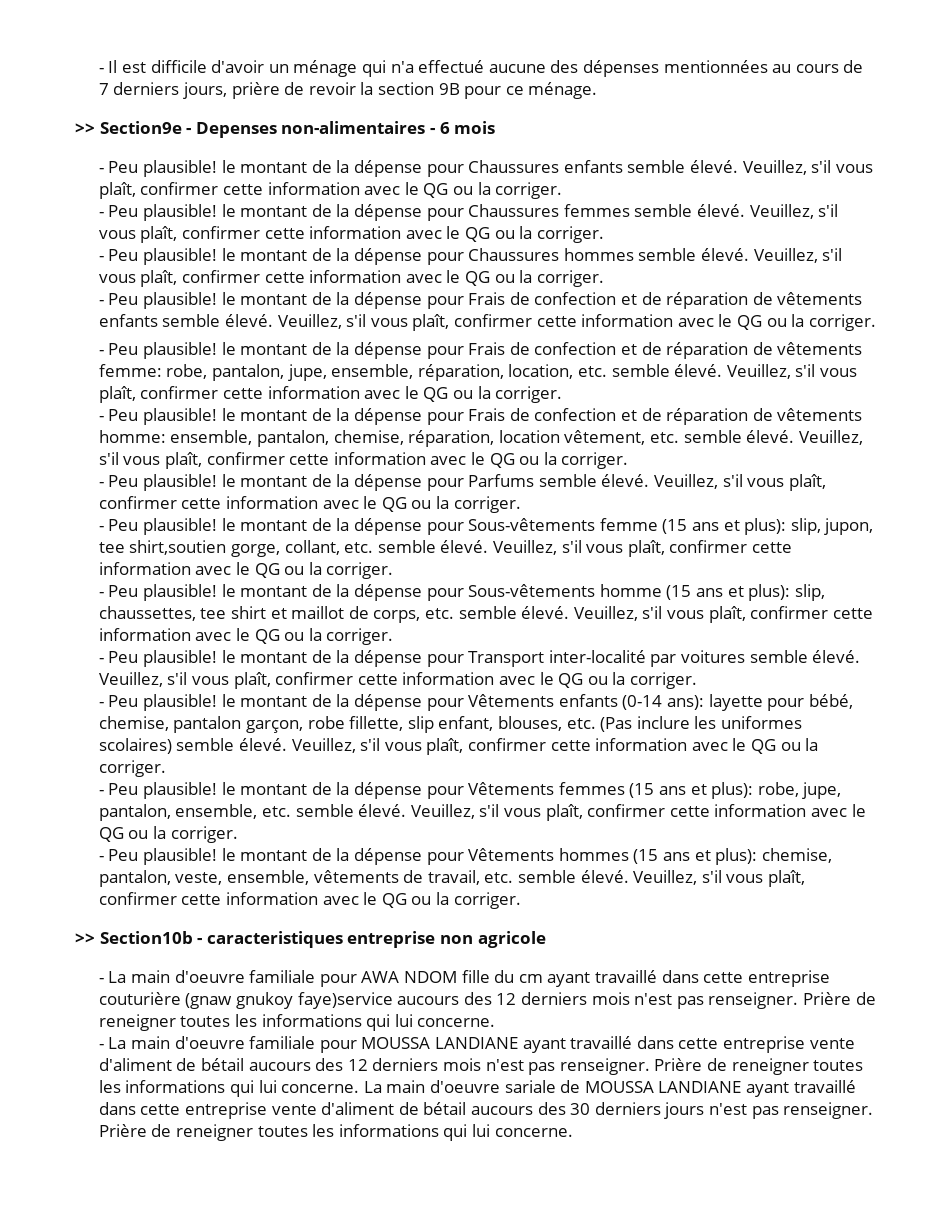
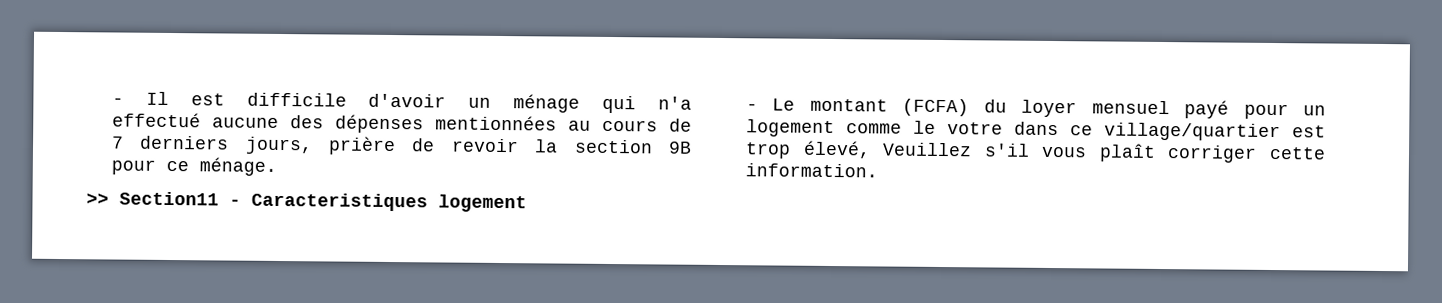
[99,121,496,138] [98,160,873,177] [98,182,563,199] [98,204,839,221] [98,226,604,243] [98,248,843,265] [98,270,604,287] [98,292,863,309] [98,314,876,331] [98,342,863,359] [98,364,857,381] [98,386,563,403] [98,408,863,425] [98,430,863,447] [98,452,629,469] [98,474,826,491] [98,496,521,513] [98,518,874,535] [98,540,792,557] [98,562,394,579] [98,584,825,601] [98,606,873,623] [98,628,394,645] [98,650,861,667] [98,672,697,689] [98,694,853,711] [98,716,802,733] [98,738,819,755] [98,760,166,777] [98,782,842,799] [98,804,866,821] [98,826,238,843] [98,848,832,865] [98,870,805,887] [98,892,521,909] [75,931,546,948] [98,970,830,987] [98,992,876,1009] [98,1014,496,1031] [98,1036,855,1053] [98,1058,864,1075] [98,1080,856,1097] [98,1102,874,1119] [98,1124,573,1141] Section9e - Depenses non-alimentaires - 6 mois // - Peu plausible! le montant de la dépense pour Chaussures enfants semble élevé. Veuillez, s'il vous plaît, confirmer cette information avec le QG ou la corriger. // - Peu plausible! le montant de la dépense pour Chaussures femmes semble élevé. Veuillez, s'il vous plaît, confirmer cette information avec le QG ou la corriger. // - Peu plausible! le montant de la dépense pour Chaussures hommes semble élevé. Veuillez, s'il vous plaît, confirmer cette information avec le QG ou la corriger. // - Peu plausible! le montant de la dépense pour Frais de confection et de réparation de vêtements enfants semble élevé. Veuillez, s'il vous plaît, confirmer cette information avec le QG ou la corriger. // - Peu plausible! le montant de la dépense pour Frais de confection et de réparation de vêtements femme: robe, pantalon, jupe, ensemble, réparation, location, etc. semble élevé. Veuillez, s'il vous plaît, confirmer cette information avec le QG ou la corriger. // - Peu plausible! le montant de la dépense pour Frais de confection et de réparation de vêtements homme: ensemble, pantalon, chemise, réparation, location vêtement, etc. semble élevé. Veuillez, s'il vous plaît, confirmer cette information avec le QG ou la corriger. // - Peu plausible! le montant de la dépense pour Parfums semble élevé. Veuillez, s'il vous plaît, confirmer cette information avec le QG ou la corriger. // - Peu plausible! le montant de la dépense pour Sous-vêtements femme (15 ans et plus): slip, jupon, tee shirt,soutien gorge, collant, etc. semble élevé. Veuillez, s'il vous plaît, confirmer cette information avec le QG ou la corriger. // - Peu plausible! le montant de la dépense pour Sous-vêtements homme (15 ans et plus): slip, chaussettes, tee shirt et maillot de corps, etc. semble élevé. Veuillez, s'il vous plaît, confirmer cette information avec le QG ou la corriger. // - Peu plausible! le montant de la dépense pour Transport inter-localité par voitures semble élevé. Veuillez, s'il vous plaît, confirmer cette information avec le QG ou la corriger. // - Peu plausible! le montant de la dépense pour Vêtements enfants (0-14 ans): layette pour bébé, chemise, pantalon garçon, robe fillette, slip enfant, blouses, etc. (Pas inclure les uniformes scolaires) semble élevé. Veuillez, s'il vous plaît, confirmer cette information avec le QG ou la corriger. // - Peu plausible! le montant de la dépense pour Vêtements femmes (15 ans et plus): robe, jupe, pantalon, ensemble, etc. semble élevé. Veuillez, s'il vous plaît, confirmer cette information avec le QG ou la corriger. // - Peu plausible! le montant de la dépense pour Vêtements hommes (15 ans et plus): chemise, pantalon, veste, ensemble, vêtements de travail, etc. semble élevé. Veuillez, s'il vous plaît, confirmer cette information avec le QG ou la corriger. // >> Section10b - caracteristiques entreprise non agricole // - La main d'oeuvre familiale pour AWA NDOM fille du cm ayant travaillé dans cette entreprise couturière (gnaw gnukoy faye)service aucours des 12 derniers mois n'est pas renseigner. Prière de reneigner toutes les informations qui lui concerne. // - La main d'oeuvre familiale pour MOUSSA LANDIANE ayant travaillé dans cette entreprise vente d'aliment de bétail aucours des 12 derniers mois n'est pas renseigner. Prière de reneigner toutes les informations qui lui concerne. La main d'oeuvre sariale de MOUSSA LANDIANE ayant travaillé dans cette entreprise vente d'aliment de bétail aucours des 30 derniers jours n'est pas renseigner. Prière de reneigner toutes les informations qui lui concerne. -> [119,191,527,213] [745,98,1326,120] [745,119,1326,142] [744,140,1326,163] [744,163,878,178] Section11 - Caracteristiques logement // - Le montant (FCFA) du loyer mensuel payé pour un logement comme le votre dans ce village/quartier est trop élevé, Veuillez s'il vous plaît corriger cette information.

